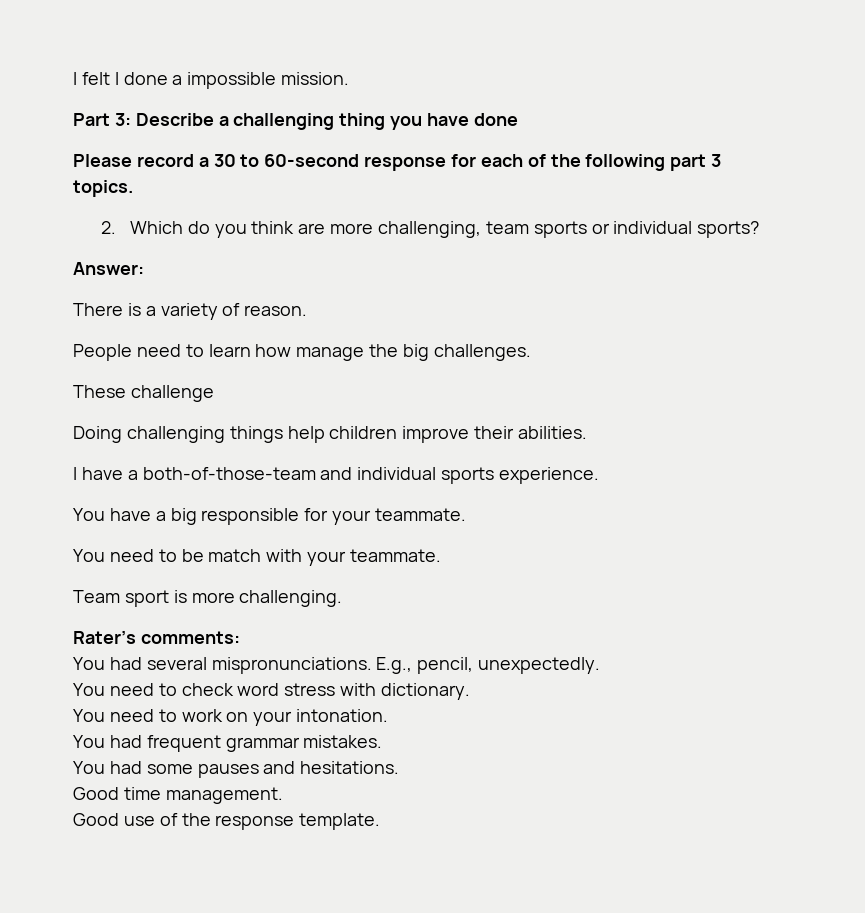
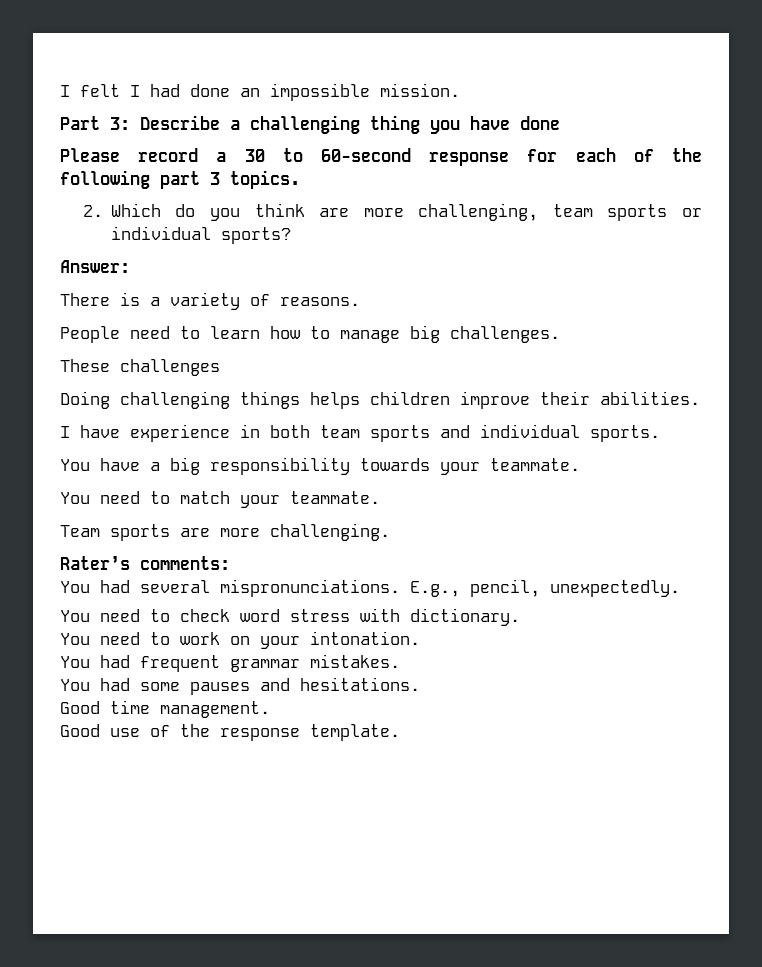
[123,72,183,85] done a -> [150,84,260,97] had done an
[244,305,308,316] reason. -> [280,297,360,306] reasons.
[296,344,399,361] manage the -> [310,326,400,343] to manage
[130,385,214,402] challenge -> [120,359,220,376] challenges
[287,426,325,443] help -> [310,392,360,409] helps
[127,467,600,484] a both-of-those-team and individual sports experience. -> [130,424,660,442] experience in both team sports and individual sports.
[201,508,329,525] responsible for -> [210,457,430,475] responsibility towards
[181,549,303,562] be match with -> [180,491,230,504] match
[124,590,187,607] sport is -> [110,524,210,541] sports are

